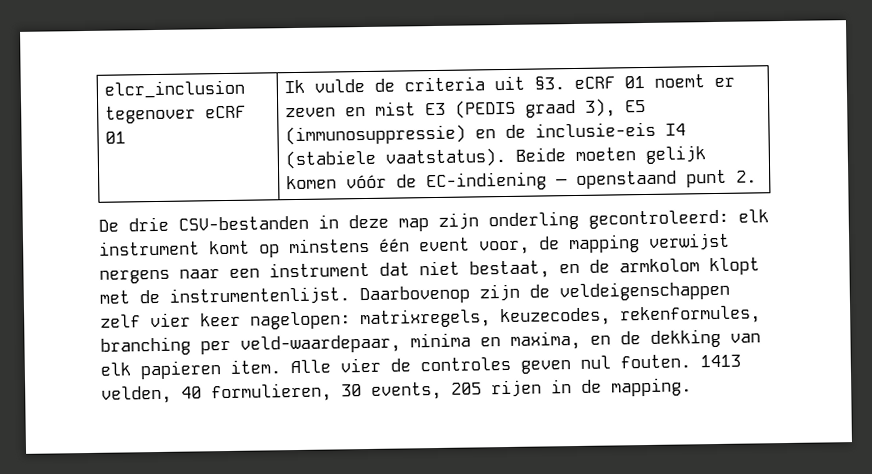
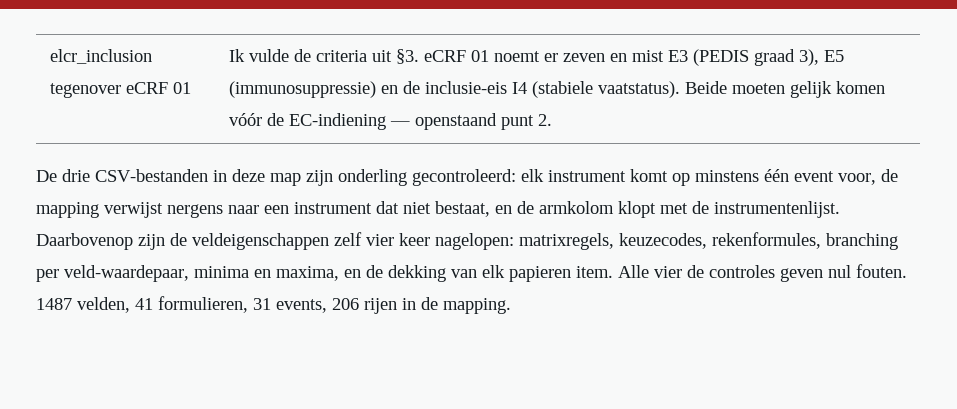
[700,354,741,368] [101,381,482,404] 1413 velden, 40 formulieren, 30 events, 205 -> [36,296,359,313] 1487 velden, 41 formulieren, 31 events, 206

